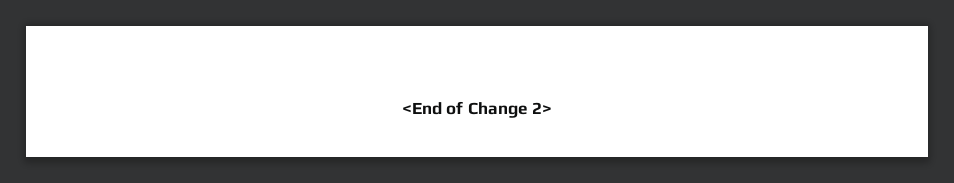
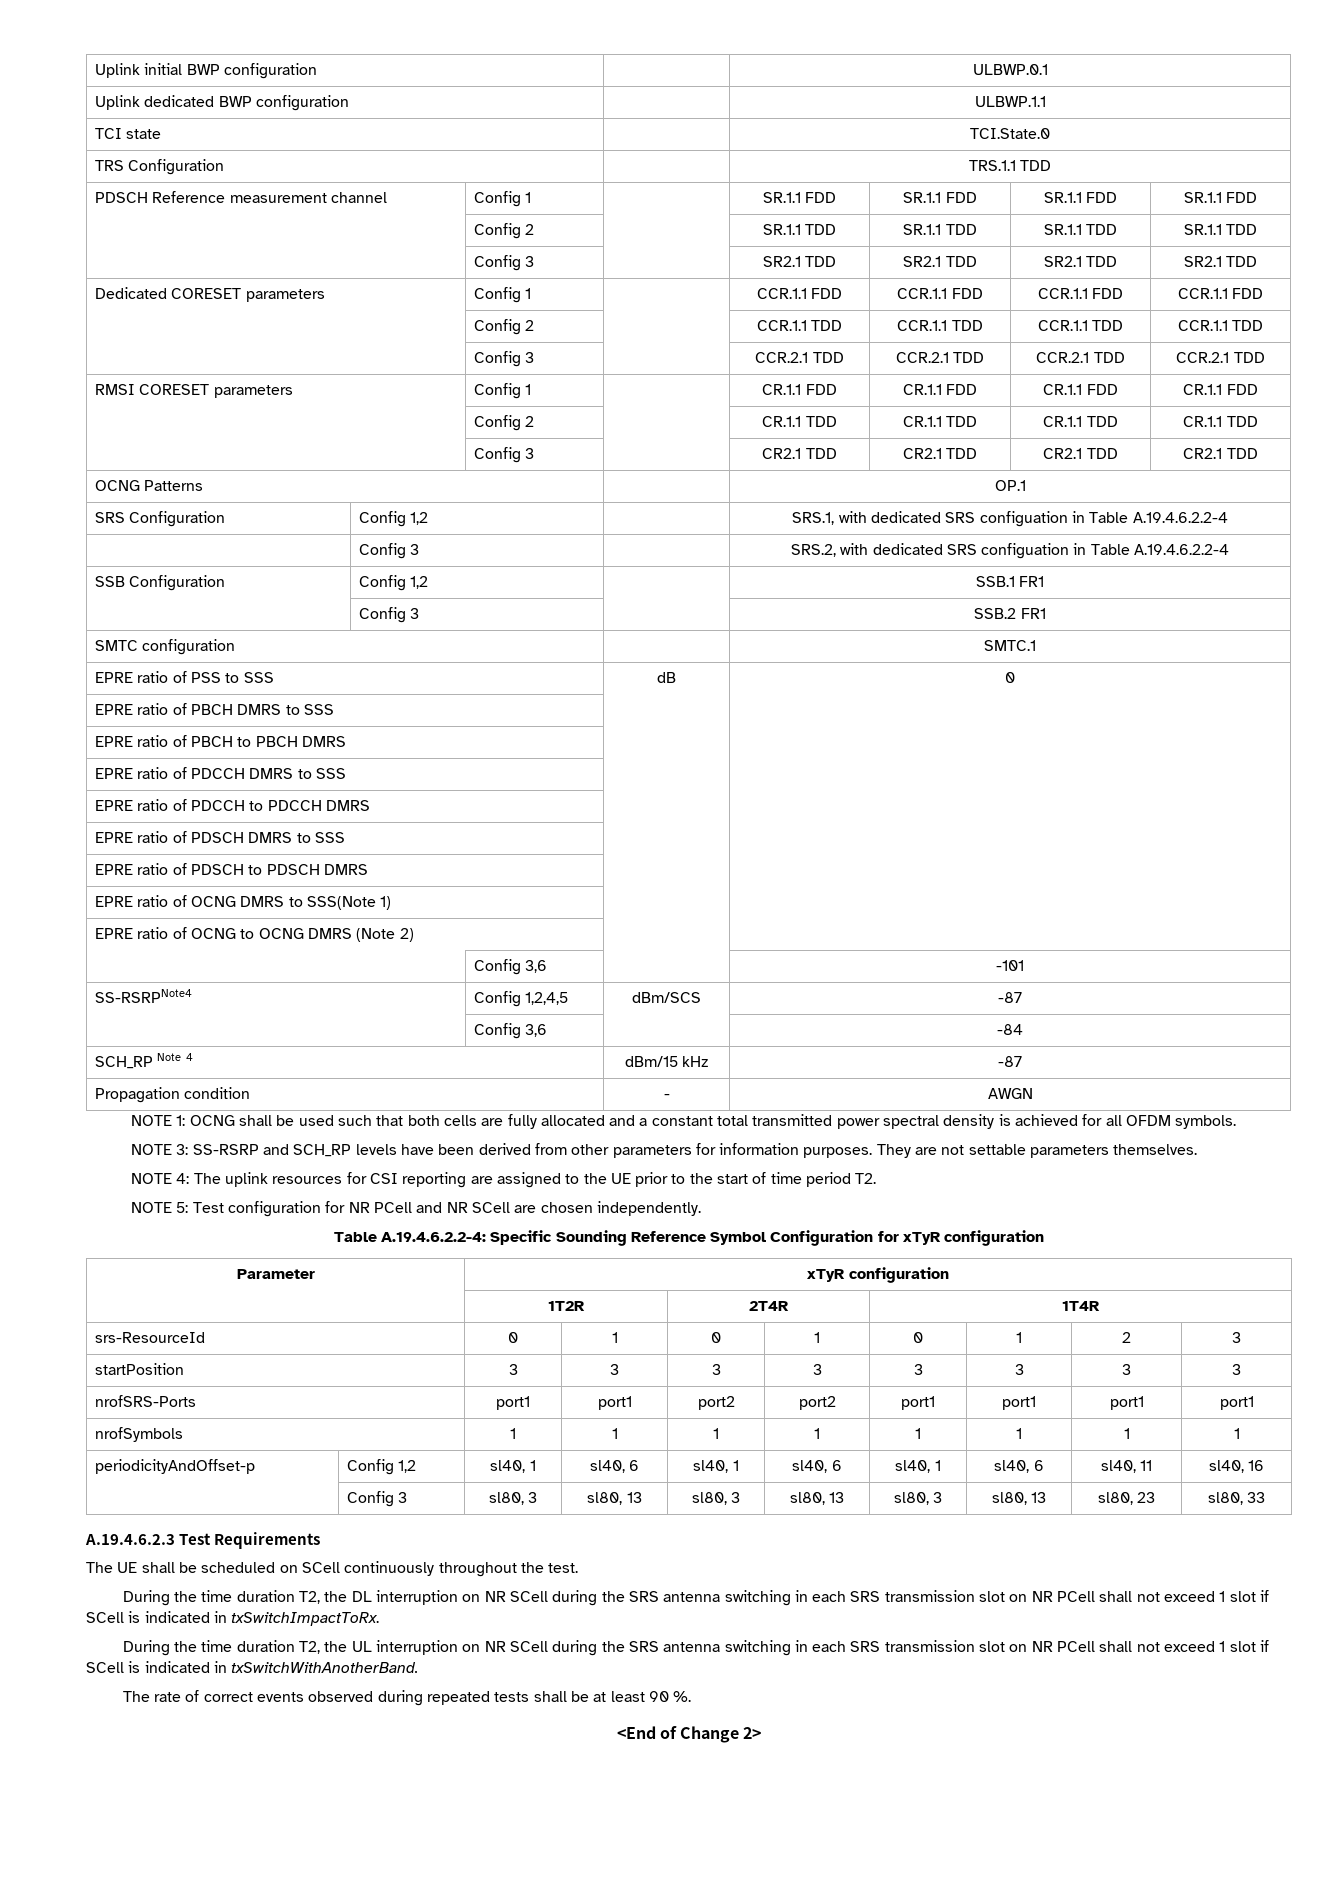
(401, 108) none -> [95,63,318,79] [972,64,1048,75] [95,95,350,111] [974,96,1046,107] [95,128,162,139] [970,128,1050,139] [95,159,225,175] [968,160,1052,171] [95,191,388,203] [474,191,532,207] [762,192,837,203] [903,192,977,203] [1043,192,1118,203] [1183,192,1258,203] [474,223,535,239] [762,224,837,235] [903,224,977,235] [1043,224,1118,235] [1183,224,1258,235] [474,255,535,271] [762,256,837,267] [903,256,977,267] [1043,256,1118,267] [1183,256,1258,267] [95,287,325,302] [474,287,532,303] [756,288,843,299] [897,288,983,299] [1037,288,1124,299] [1177,288,1264,299] [474,319,535,335] [756,320,843,331] [897,320,983,331] [1037,320,1124,331] [1177,320,1264,331] [474,351,535,367] [755,352,844,363] [895,352,985,363] [1036,352,1125,363] [1176,352,1265,363] [95,384,293,398] [474,383,532,399] [762,384,837,395] [902,384,978,395] [1043,384,1118,395] [1183,384,1258,395] [474,415,535,431] [762,416,837,427] [902,416,978,427] [1043,416,1118,427] [1183,416,1258,427] [474,447,535,463] [762,448,837,459] [902,448,978,459] [1043,448,1118,459] [1183,448,1258,459] [95,480,204,491] [994,480,1026,491] [95,511,226,527] [359,511,429,527] [792,511,1228,527] [359,543,420,559] [790,543,1230,559] [95,575,226,591] [359,575,429,591] [975,576,1045,587] [359,607,420,623] [974,608,1046,619] [95,639,236,655] [984,640,1036,651] [95,671,274,683] [657,672,676,683] [1005,672,1015,683] [95,703,335,715] [95,735,347,747] [95,767,347,779] [95,799,371,811] [95,831,346,843] [95,863,369,875] [95,895,392,910] [95,927,414,942] [474,959,548,975] [996,960,1024,971] [95,989,193,1003] [474,991,569,1007] [632,992,701,1003] [998,992,1022,1003] [474,1023,548,1039] [997,1024,1023,1035] [95,1053,193,1069] [624,1056,709,1067] [998,1056,1022,1067] [95,1087,251,1103] [663,1094,670,1099] [987,1088,1033,1099] [130,1114,1237,1129] [130,1143,1198,1158] [130,1172,877,1188] [130,1201,701,1217] [333,1230,1045,1246] [236,1269,315,1279] [807,1267,949,1283] [548,1301,585,1311] [749,1301,789,1311] [1062,1301,1100,1311] [95,1332,206,1343] [508,1332,518,1343] [611,1332,618,1343] [711,1332,721,1343] [814,1332,820,1343] [913,1332,923,1343] [1016,1332,1022,1343] [1122,1332,1131,1343] [1232,1332,1241,1343] [95,1363,185,1375] [508,1364,518,1375] [610,1364,619,1375] [711,1364,721,1375] [812,1364,822,1375] [913,1364,923,1375] [1014,1364,1024,1375] [1122,1364,1131,1375] [1232,1364,1241,1375] [95,1395,197,1407] [496,1396,530,1410] [597,1396,632,1410] [697,1396,735,1410] [798,1396,836,1410] [901,1396,935,1410] [1002,1396,1036,1410] [1109,1396,1144,1410] [1219,1396,1254,1410] [95,1427,184,1442] [510,1428,516,1439] [611,1428,618,1439] [713,1428,719,1439] [814,1428,820,1439] [915,1428,921,1439] [1016,1428,1022,1439] [1123,1428,1130,1439] [1233,1428,1240,1439] [95,1459,256,1474] [347,1459,417,1475] [490,1460,536,1473] [589,1460,640,1473] [693,1460,739,1473] [792,1460,842,1473] [895,1460,941,1473] [994,1460,1044,1473] [1100,1460,1153,1473] [1208,1460,1265,1473] [347,1491,408,1507] [488,1492,538,1505] [587,1492,642,1505] [691,1492,741,1505] [789,1492,845,1505] [893,1492,943,1505] [991,1492,1047,1505] [1097,1492,1156,1505] [1207,1492,1266,1505] [85,1532,321,1549] [86,1561,579,1577] [122,1590,1269,1606] [86,1611,380,1626] [122,1640,1269,1656] [86,1661,419,1673] [122,1690,692,1706] Uplink initial BWP configuration | | ULBWP.0.1 // Uplink dedicated BWP configuration | | ULBWP.1.1 // TCI state | | TCI.State.0 // TRS Configuration | | TRS.1.1 TDD // PDSCH Reference measurement channel | Config 1 | | SR.1.1 FDD | SR.1.1 FDD | SR.1.1 FDD | SR.1.1 FDD // | Config 2 | | SR.1.1 TDD | SR.1.1 TDD | SR.1.1 TDD | SR.1.1 TDD // | Config 3 | | SR2.1 TDD | SR2.1 TDD | SR2.1 TDD | SR2.1 TDD // Dedicated CORESET parameters | Config 1 | | CCR.1.1 FDD | CCR.1.1 FDD | CCR.1.1 FDD | CCR.1.1 FDD // | Config 2 | | CCR.1.1 TDD | CCR.1.1 TDD | CCR.1.1 TDD | CCR.1.1 TDD // | Config 3 | | CCR.2.1 TDD | CCR.2.1 TDD | CCR.2.1 TDD | CCR.2.1 TDD // RMSI CORESET parameters | Config 1 | | CR.1.1 FDD | CR.1.1 FDD | CR.1.1 FDD | CR.1.1 FDD // | Config 2 | | CR.1.1 TDD | CR.1.1 TDD | CR.1.1 TDD | CR.1.1 TDD // | Config 3 | | CR2.1 TDD | CR2.1 TDD | CR2.1 TDD | CR2.1 TDD // OCNG Patterns | | OP.1 // SRS Configuration | Config 1,2 | | SRS.1, with dedicated SRS configuation in Table A.19.4.6.2.2-4 // | Config 3 | | SRS.2, with dedicated SRS configuation in Table A.19.4.6.2.2-4 // SSB Configuration | Config 1,2 | | SSB.1 FR1 // | Config 3 | | SSB.2 FR1 // SMTC configuration | | SMTC.1 // EPRE ratio of PSS to SSS | dB | 0 // EPRE ratio of PBCH DMRS to SSS | | // EPRE ratio of PBCH to PBCH DMRS | | // EPRE ratio of PDCCH DMRS to SSS | | // EPRE ratio of PDCCH to PDCCH DMRS | | // EPRE ratio of PDSCH DMRS to SSS | | // EPRE ratio of PDSCH to PDSCH DMRS | | // EPRE ratio of OCNG DMRS to SSS(Note 1) | | // EPRE ratio of OCNG to OCNG DMRS (Note 2) | | // | Config 3,6 | | -101 // SS-RSRPNote4 | Config 1,2,4,5 | dBm/SCS | -87 // | Config 3,6 | | -84 // SCH_RP Note 4 | dBm/15 kHz | -87 // Propagation condition | - | AWGN // NOTE 1: OCNG shall be used such that both cells are fully allocated and a constant total transmitted power spectral density is achieved for all OFDM symbols. // NOTE 3: SS-RSRP and SCH_RP levels have been derived from other parameters for information purposes. They are not settable parameters themselves. // NOTE 4: The uplink resources for CSI reporting are assigned to the UE prior to the start of time period T2. // NOTE 5: Test configuration for NR PCell and NR SCell are chosen independently. // Table A.19.4.6.2.2-4: Specific Sounding Reference Symbol Configuration for xTyR configuration // Parameter | xTyR configuration // | 1T2R | 2T4R | 1T4R // srs-ResourceId | 0 | 1 | 0 | 1 | 0 | 1 | 2 | 3 // startPosition | 3 | 3 | 3 | 3 | 3 | 3 | 3 | 3 // nrofSRS-Ports | port1 | port1 | port2 | port2 | port1 | port1 | port1 | port1 // nrofSymbols | 1 | 1 | 1 | 1 | 1 | 1 | 1 | 1 // periodicityAndOffset-p | Config 1,2 | sl40, 1 | sl40, 6 | sl40, 1 | sl40, 6 | sl40, 1 | sl40, 6 | sl40, 11 | sl40, 16 // | Config 3 | sl80, 3 | sl80, 13 | sl80, 3 | sl80, 13 | sl80, 3 | sl80, 13 | sl80, 23 | sl80, 33 // A.19.4.6.2.3 Test Requirements // The UE shall be scheduled on SCell continuously throughout the test. // During the time duration T2, the DL interruption on NR SCell during the SRS antenna switching in each SRS transmission slot on NR PCell shall not exceed 1 slot if SCell is indicated in txSwitchImpactToRx. // During the time duration T2, the UL interruption on NR SCell during the SRS antenna switching in each SRS transmission slot on NR PCell shall not exceed 1 slot if SCell is indicated in txSwitchWithAnotherBand. // The rate of correct events observed during repeated tests shall be at least 90 %. //

